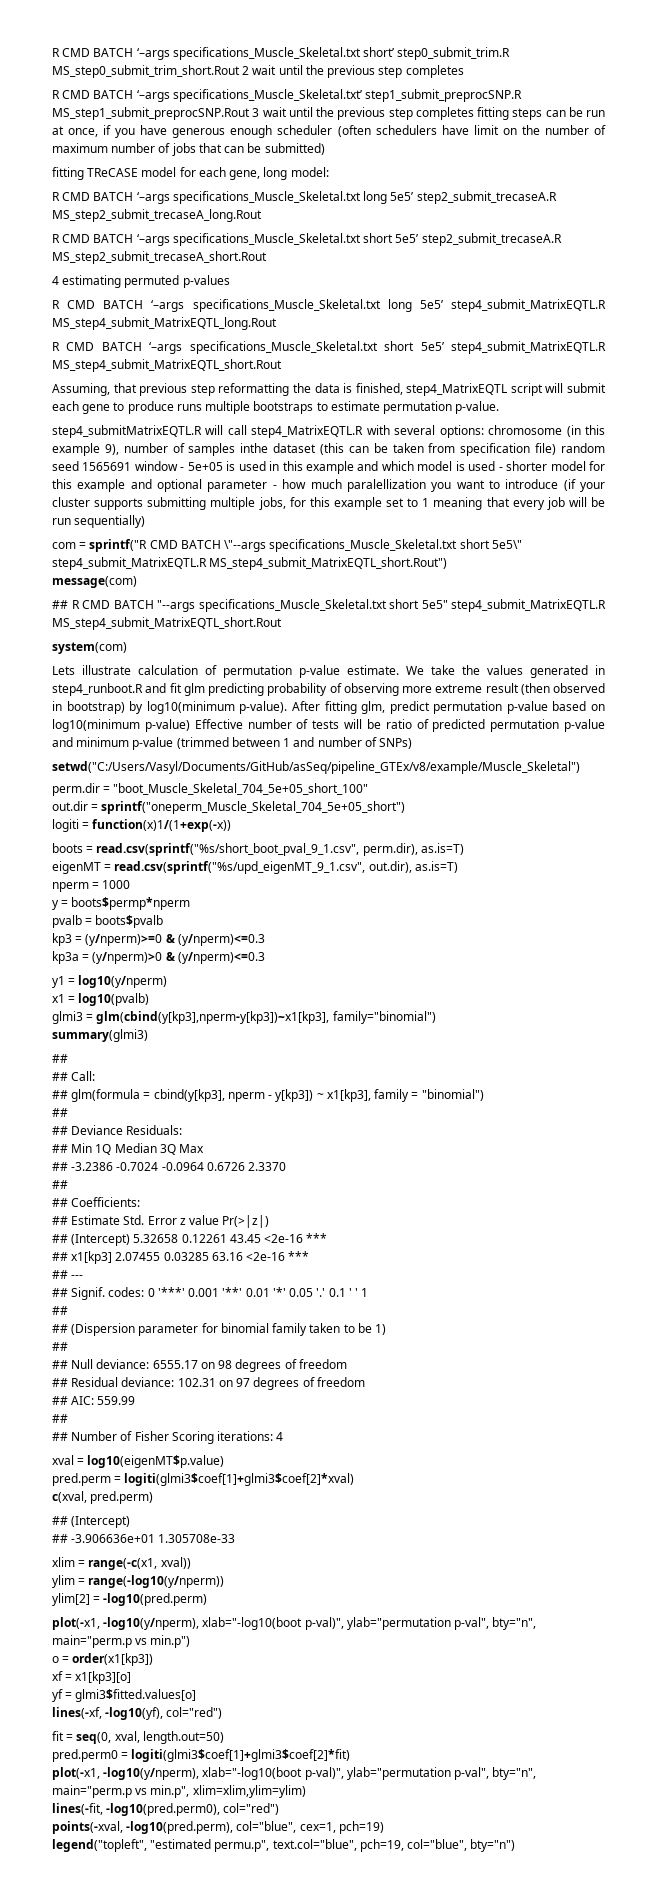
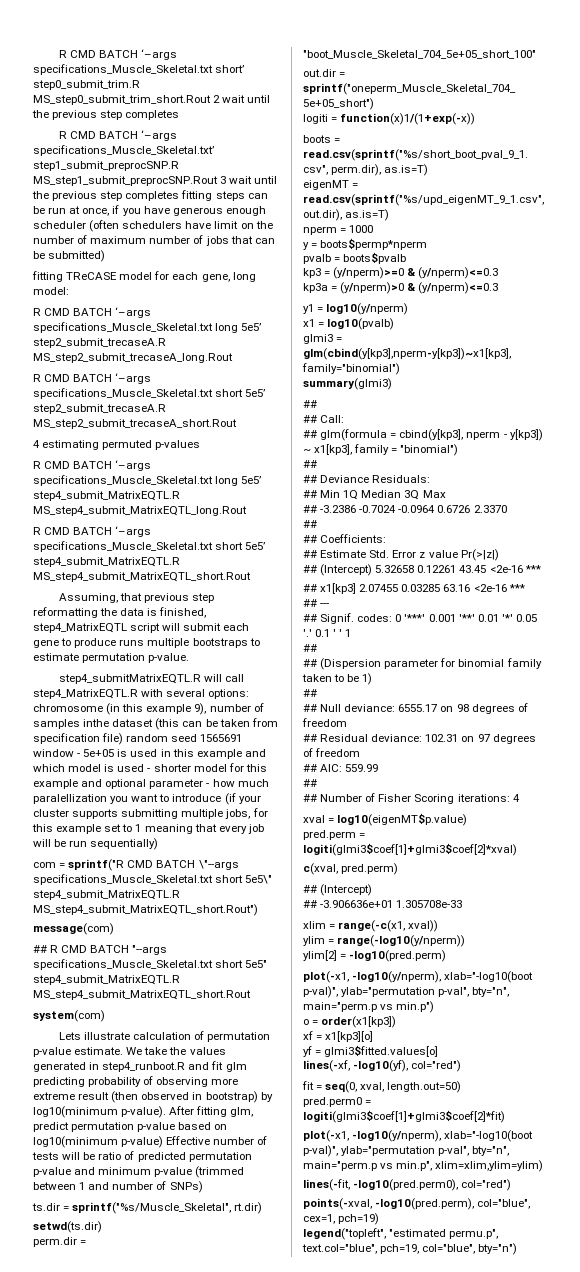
[52,761,580,774] setwd("C:/Users/Vasyl/Documents/GitHub/asSeq/pipeline_GTEx/v8/example/Muscle_Skeletal") -> [32,1202,263,1214] [33,1221,102,1233] ts.dir = sprintf("%s/Muscle_Skeletal", rt.dir) // setwd(ts.dir)

